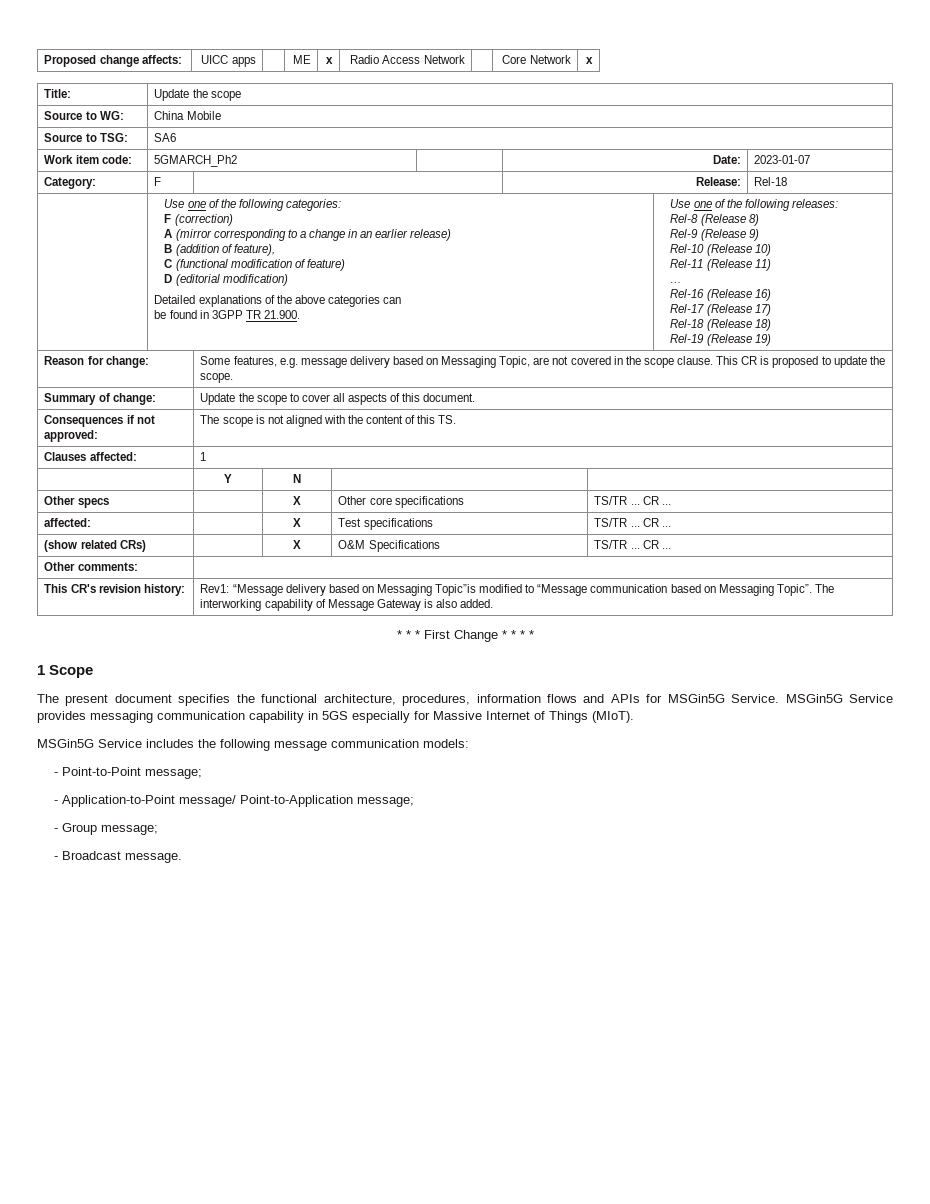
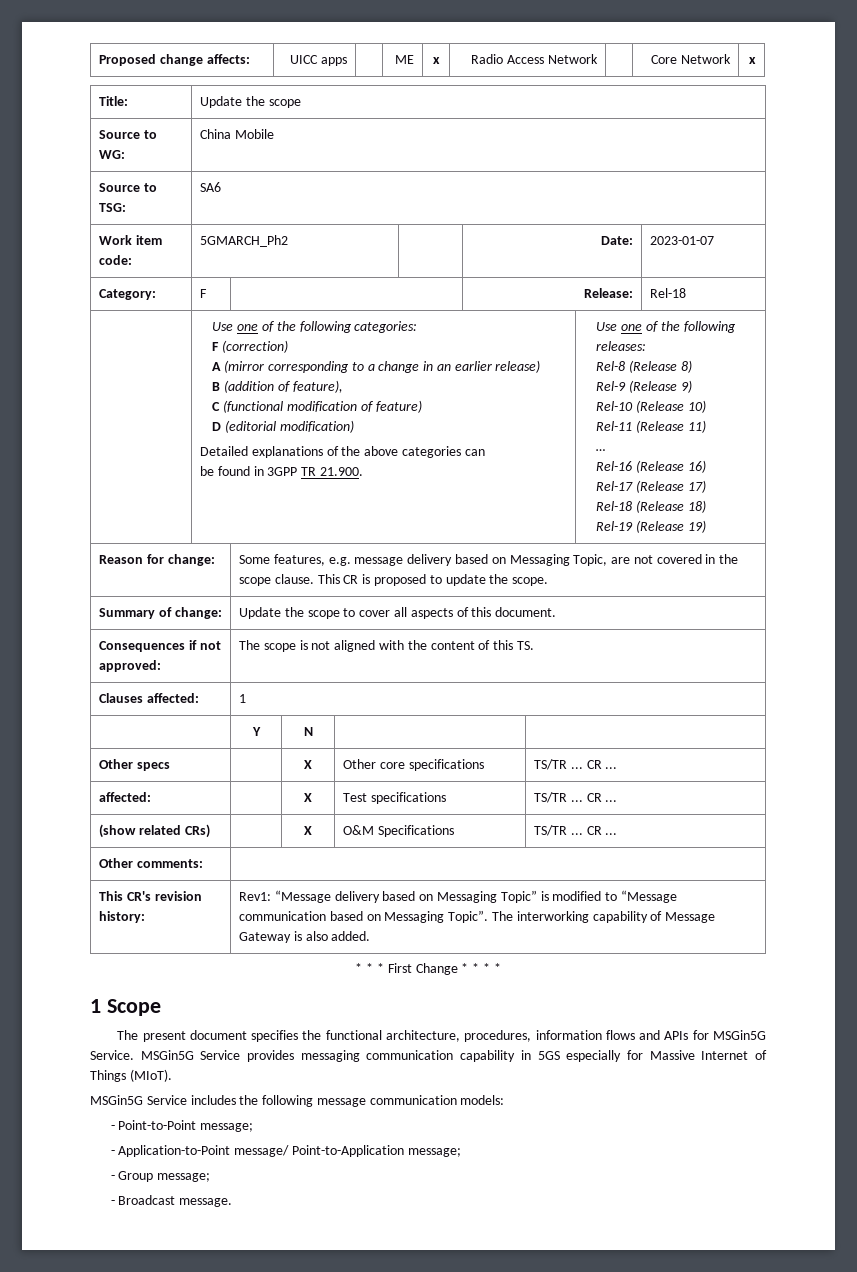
[435,584,477,596] Topic”is -> [500,890,549,903] Topic” is

